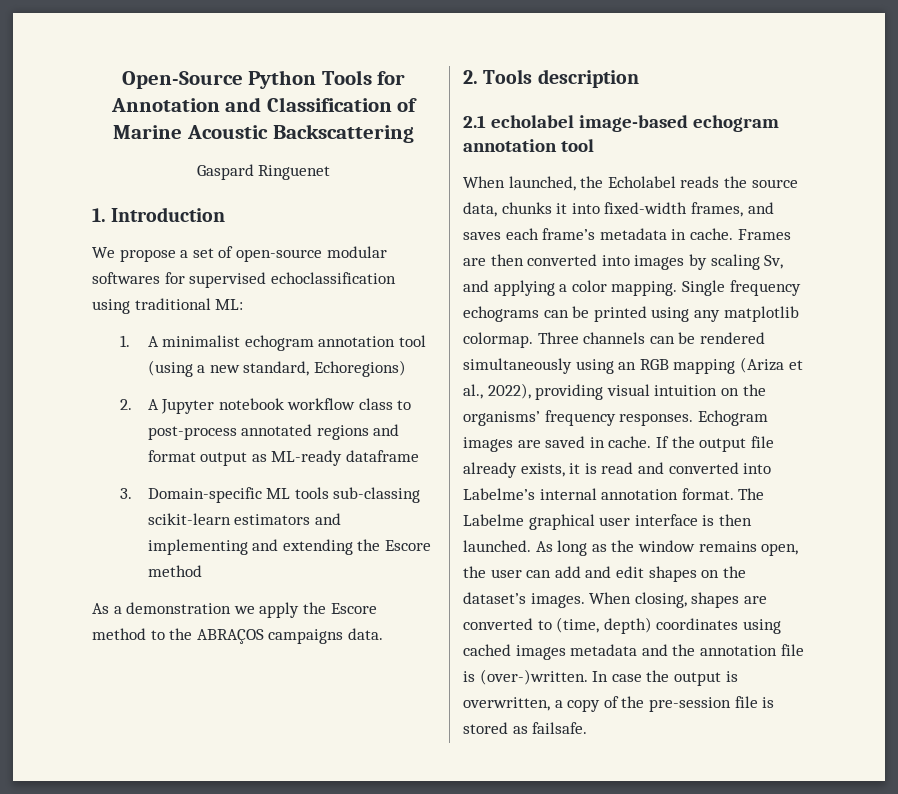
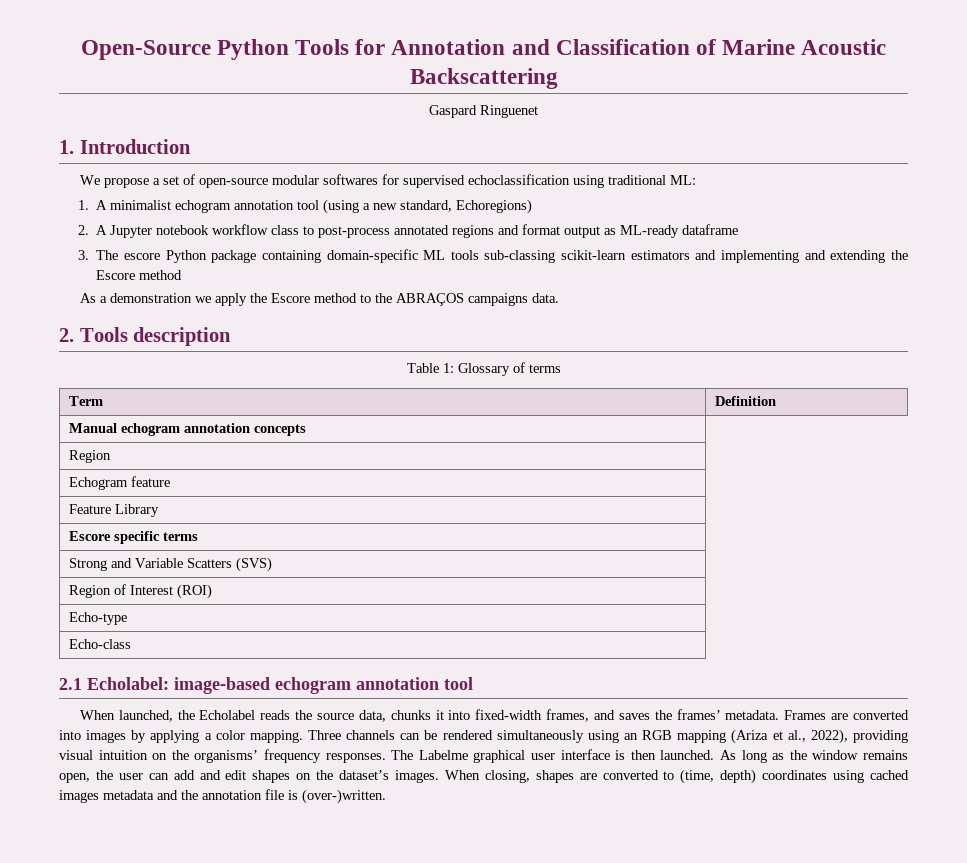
[147,487,262,503] Domain-specific -> [96,249,418,263] The escore Python package containing domain-specific
(639, 78) none -> [406,362,561,376] [68,396,103,406] [714,396,776,406] [68,423,306,436] [68,450,111,463] [68,476,170,490] [68,504,159,517] [68,531,198,544] [68,557,272,572] [68,584,212,599] [68,612,127,625] [68,639,131,649] // Table 1: Glossary of terms // Term | Definition // Manual echogram annotation concepts // Region // Echogram feature // Feature Library // Escore specific terms // Strong and Variable Scatters (SVS) // Region of Interest (ROI) // Echo-type // Echo-class
[490,115,574,128] echolabel -> [87,677,169,690] Echolabel:
[505,228,733,240] each frame’s metadata in cache. -> [654,709,780,720] the frames’ metadata.
[490,254,524,266] then -> (849, 716) none
[710,254,784,270] [463,280,489,292] scaling Sv, and -> (147, 736) none
[681,280,801,296] [463,306,799,322] [463,332,533,348] Single frequency echograms can be printed using any matplotlib colormap. -> (303, 736) none
[697,410,768,426] [463,436,774,452] [463,462,772,478] [463,488,734,500] Echogram images are saved in cache. If the output file already exists, it is read and converted into Labelme’s internal annotation format. -> (386, 758) none
[592,670,738,686] [463,696,775,712] [463,722,588,734] In case the output is overwritten, a copy of the pre-session file is stored as failsafe. -> (386, 796) none

